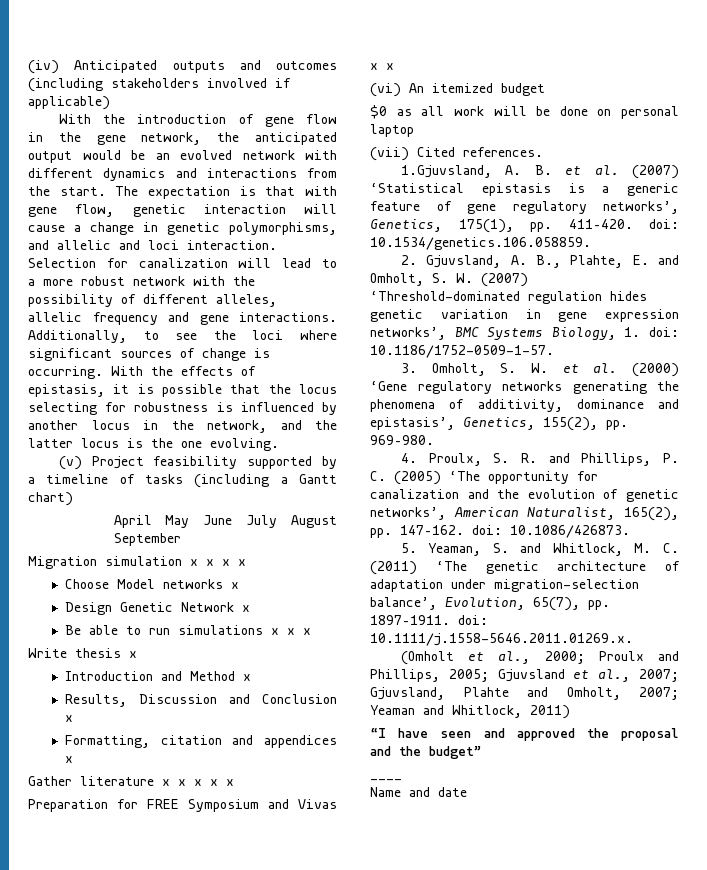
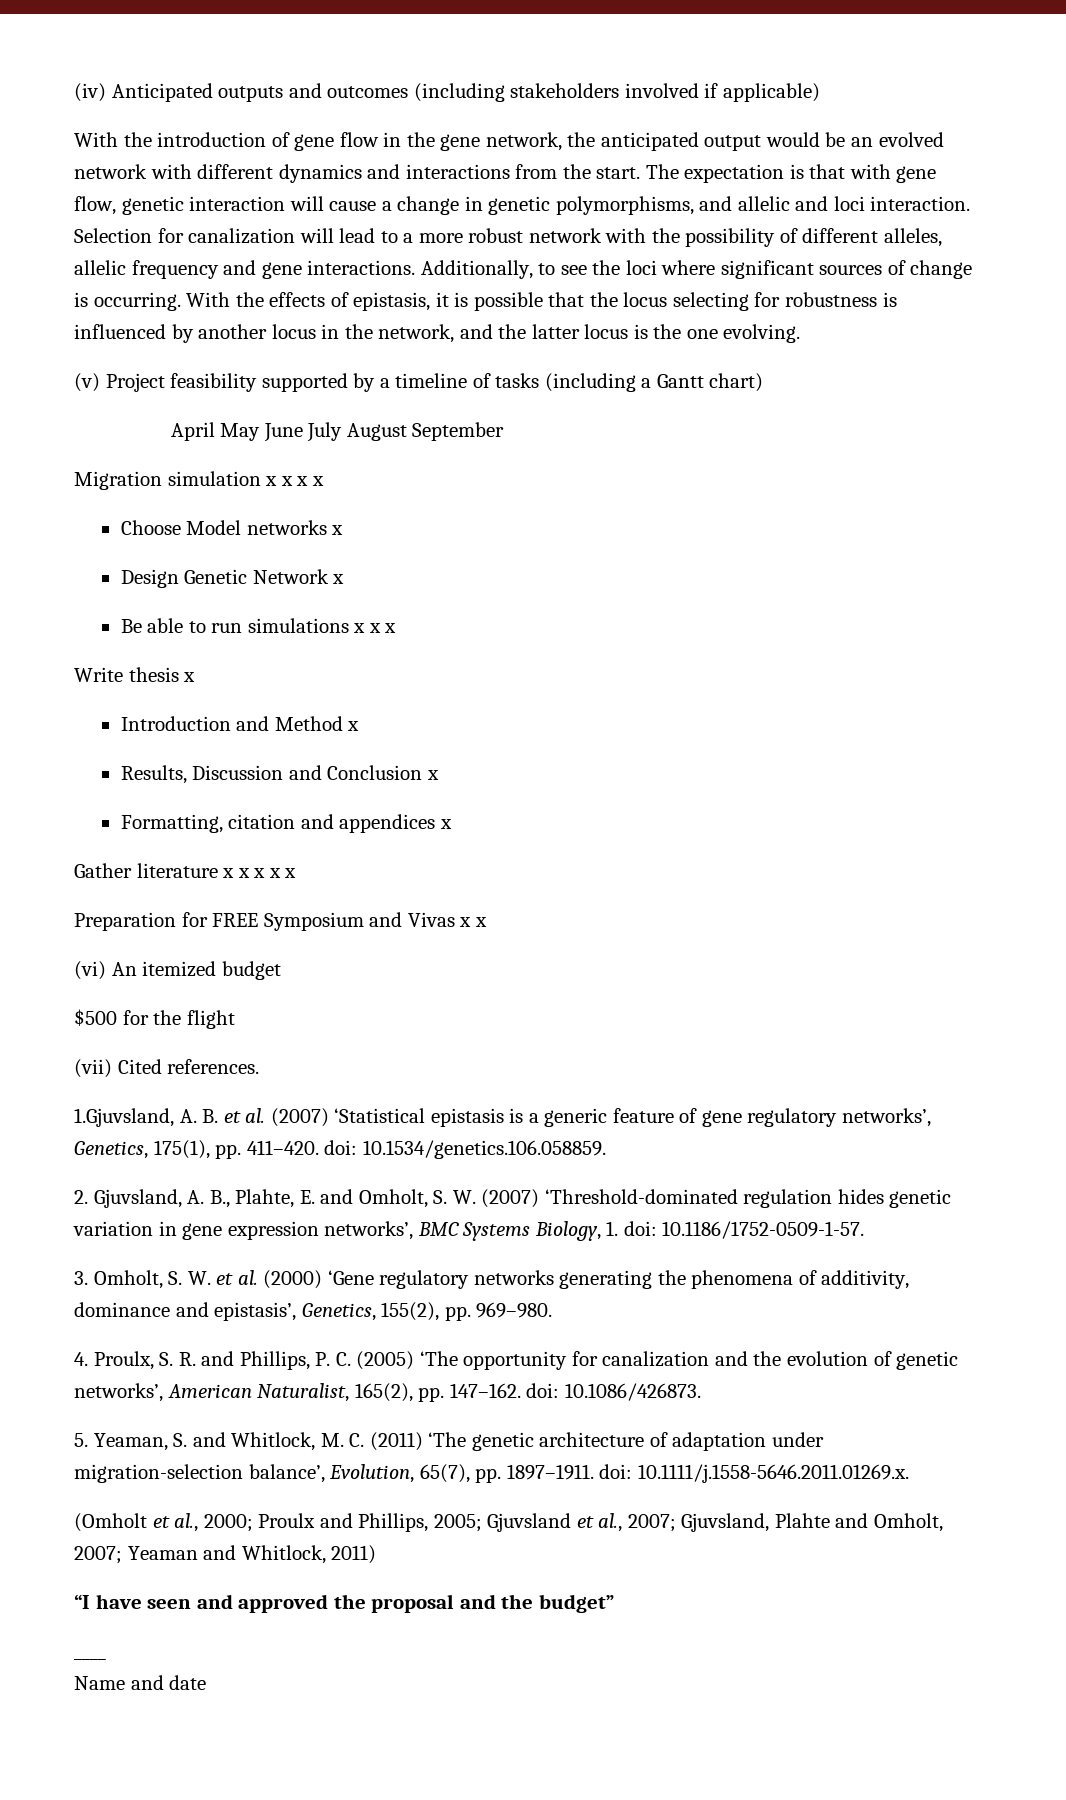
[370,105,679,119] [370,124,414,137] $0 as all work will be done on personal laptop -> [74,1009,235,1029] $500 for the flight

